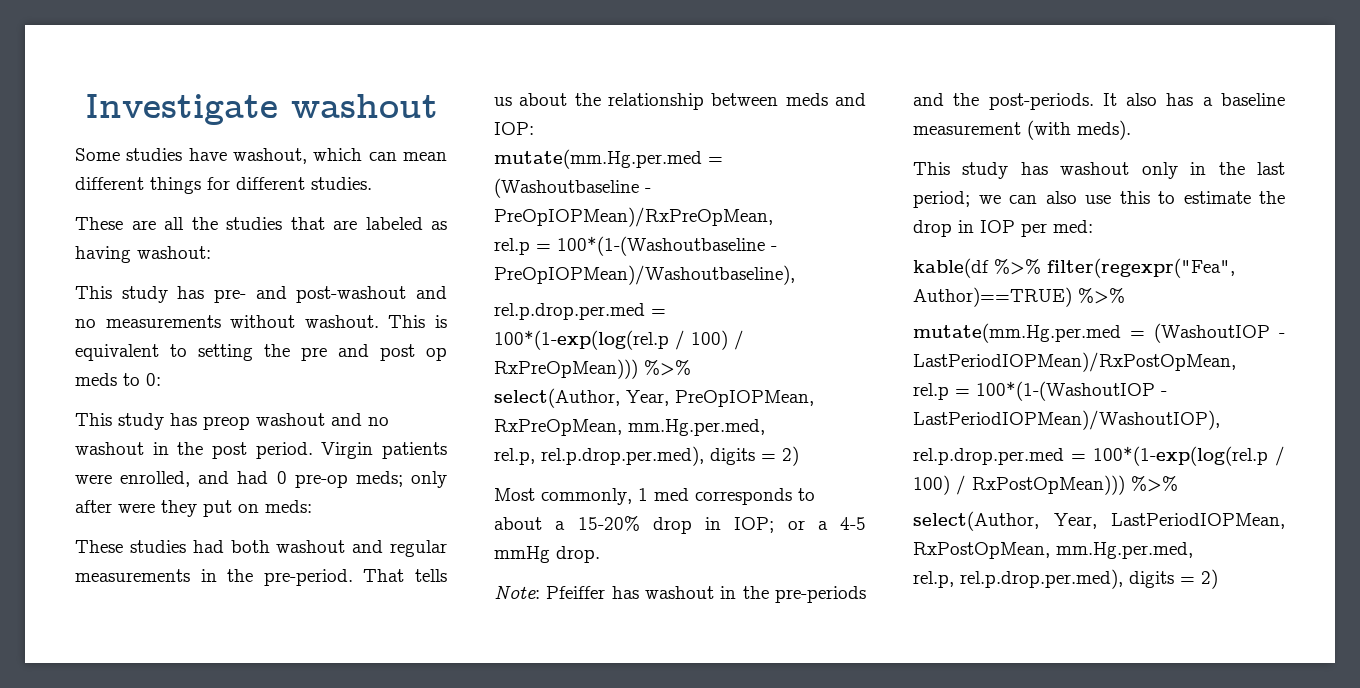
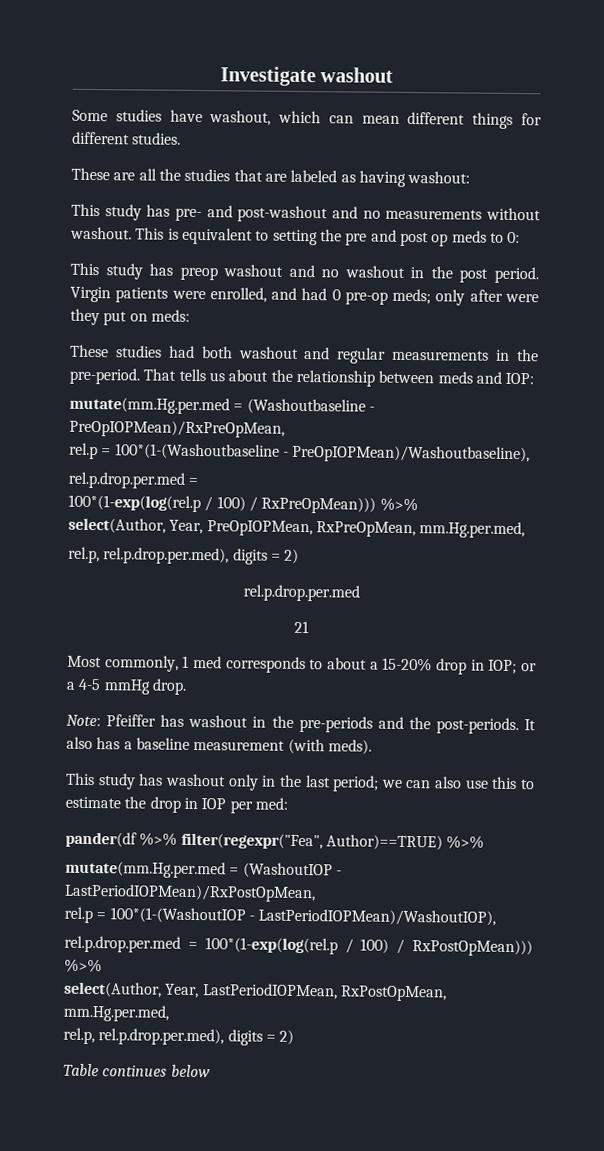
(799, 456) none -> [243,584,360,602] [294,620,309,634] // rel.p.drop.per.med // 21
[913,258,989,278] kable(df -> [65,831,137,848] pander(df
(1218, 579) none -> [63,1063,211,1078] // Table continues below

